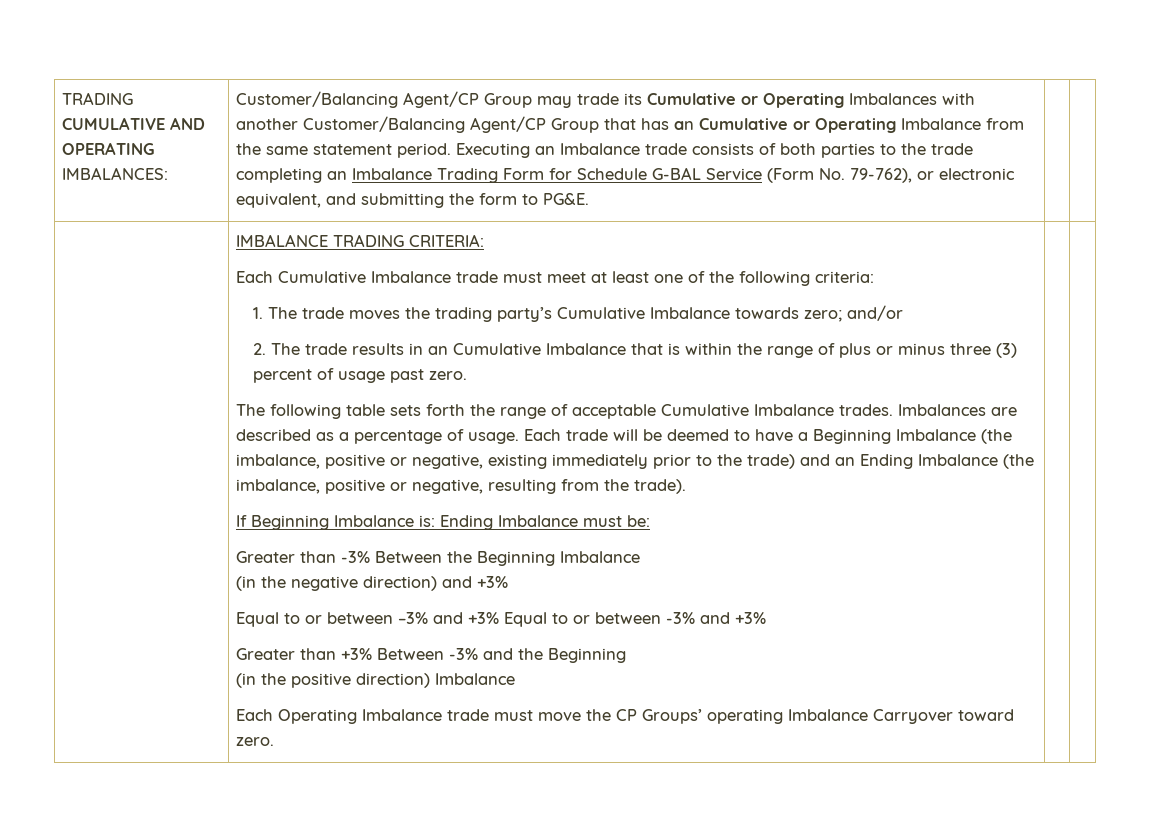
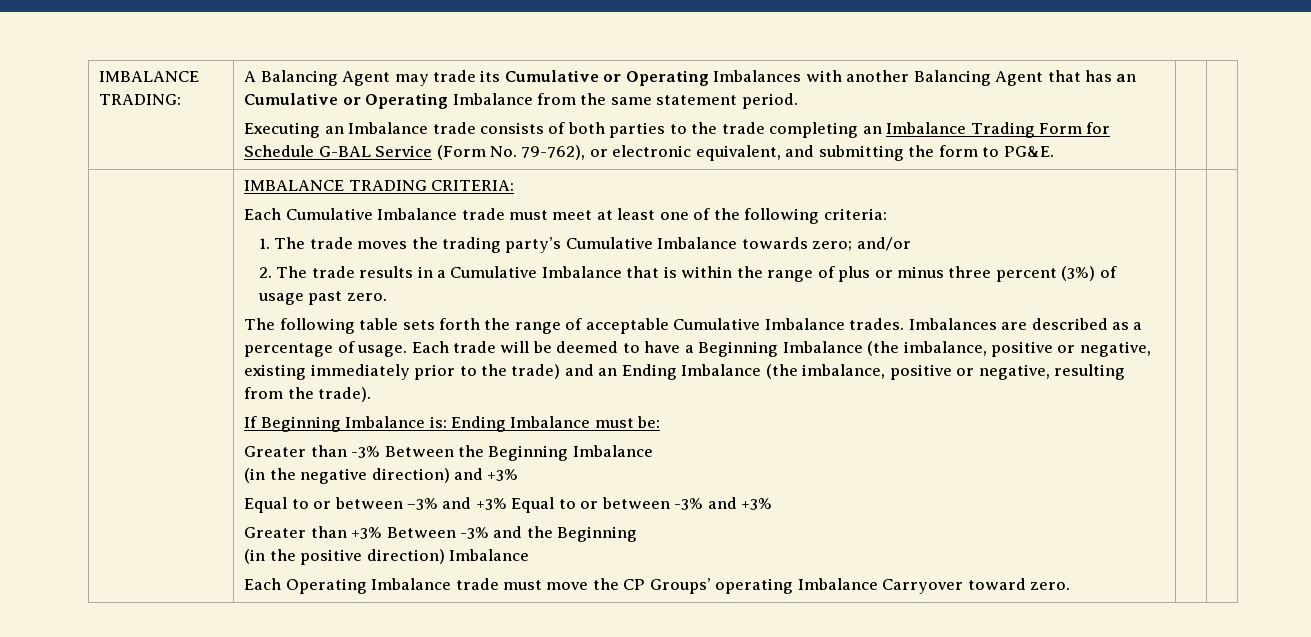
[61,92,133,105] [61,117,205,130] [61,142,154,155] [61,167,168,180] [235,91,532,108] TRADING CUMULATIVE AND OPERATING IMBALANCES: | Customer/Balancing Agent/CP Group -> [99,71,200,82] [99,94,182,105] [244,70,391,86] IMBALANCE TRADING: | A Balancing Agent
[302,116,599,133] Customer/Balancing Agent/CP Group -> [913,70,1044,86] Balancing Agent
(451, 150) none -> (798, 101) //
[427,346,448,355] an -> [436,270,446,278] a
[995,343,1017,358] [252,369,312,383] (3) percent -> [995,266,1096,282] percent (3%)

